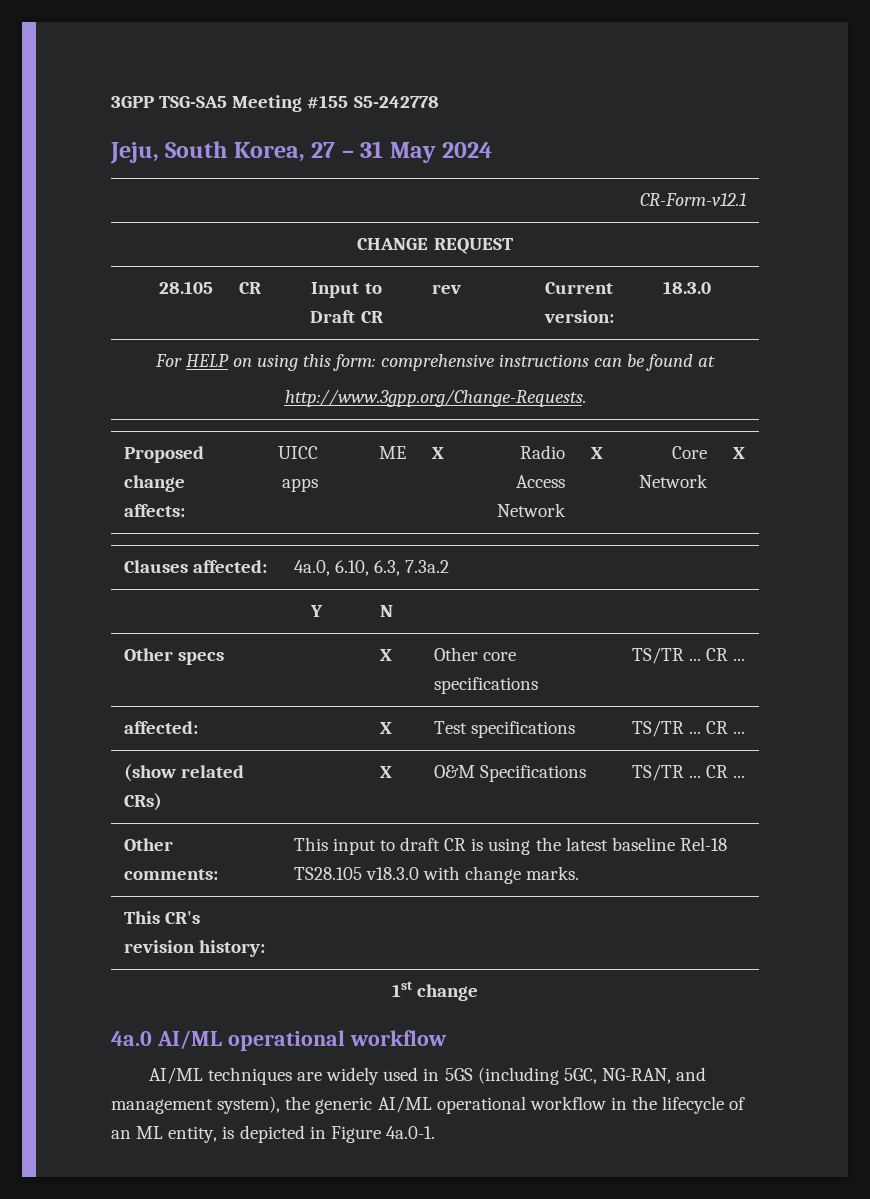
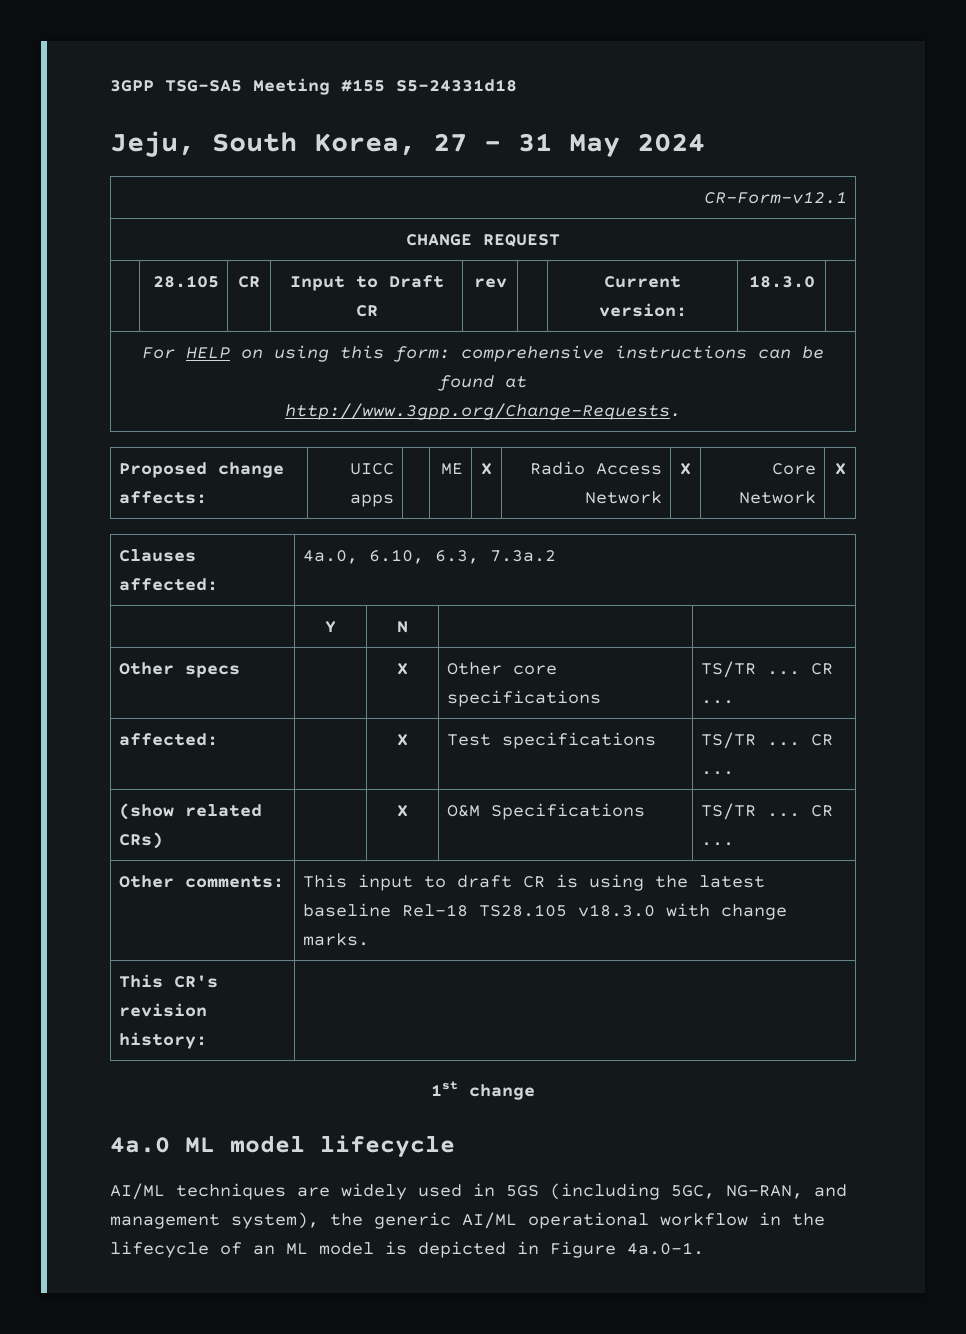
[353,96,439,108] S5-242778 -> [396,79,517,92] S5-24331d18
[156,1030,447,1051] AI/ML operational workflow -> [185,1135,455,1158] ML model lifecycle
[168,1126,218,1143] entity, -> [319,1242,374,1255] model

